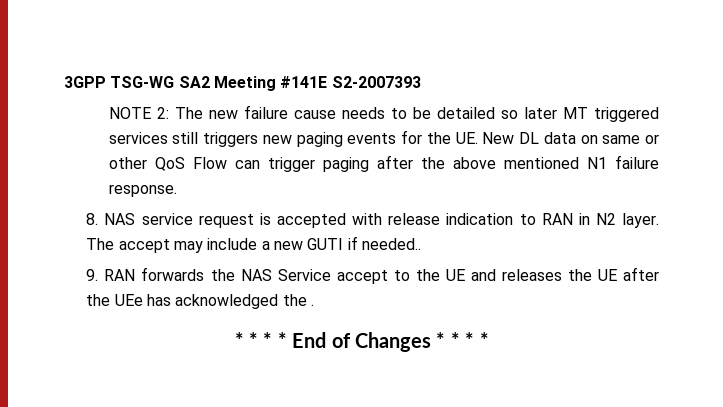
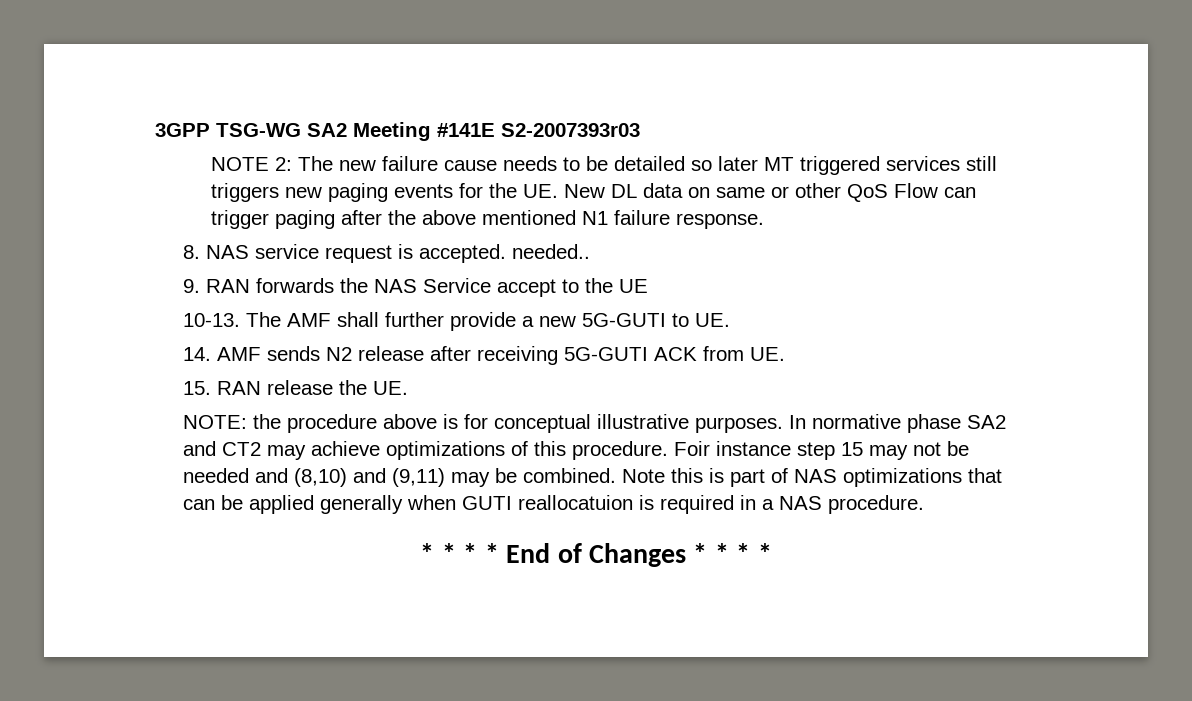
[331,76,421,88] S2-2007393 -> [501,123,640,137] S2-2007393r03
[276,213,659,228] [86,236,358,253] accepted with release indication to RAN in N2 layer. The accept may include a new GUTI if -> [419,244,507,263] accepted.
[470,267,659,281] [86,294,314,309] and releases the UE after the UEe has acknowledged the . -> [183,312,731,331] [183,346,786,365] [183,380,409,395] [183,414,1007,433] [183,441,970,460] [183,468,1003,487] [183,495,925,514] // 10-13. The AMF shall further provide a new 5G-GUTI to UE. // 14. AMF sends N2 release after receiving 5G-GUTI ACK from UE. // 15. RAN release the UE. // NOTE: the procedure above is for conceptual illustrative purposes. In normative phase SA2 and CT2 may achieve optimizations of this procedure. Foir instance step 15 may not be needed and (8,10) and (9,11) may be combined. Note this is part of NAS optimizations that can be applied generally when GUTI reallocatuion is required in a NAS procedure.

